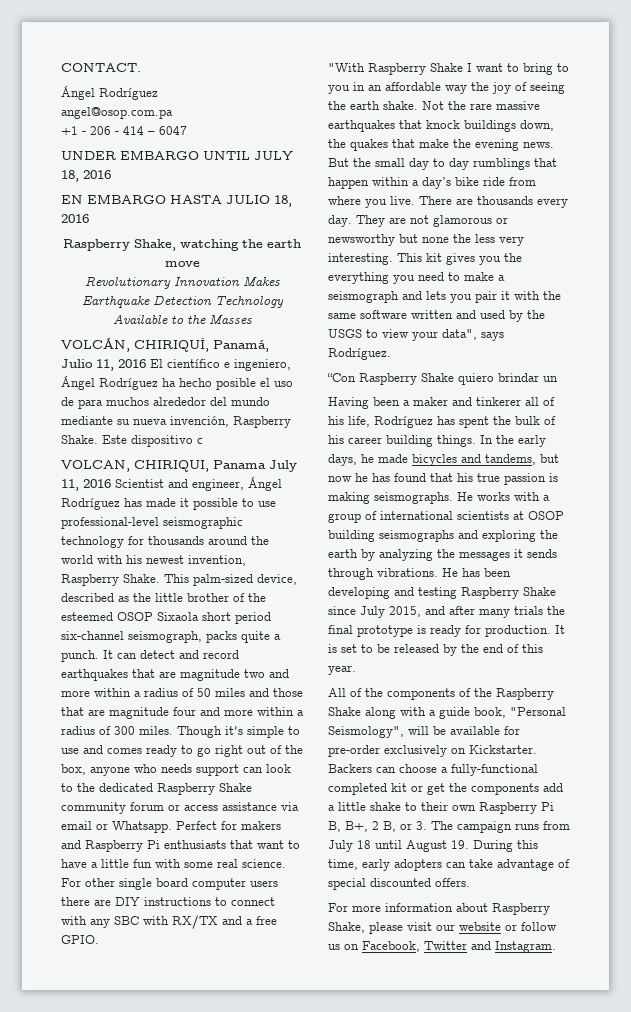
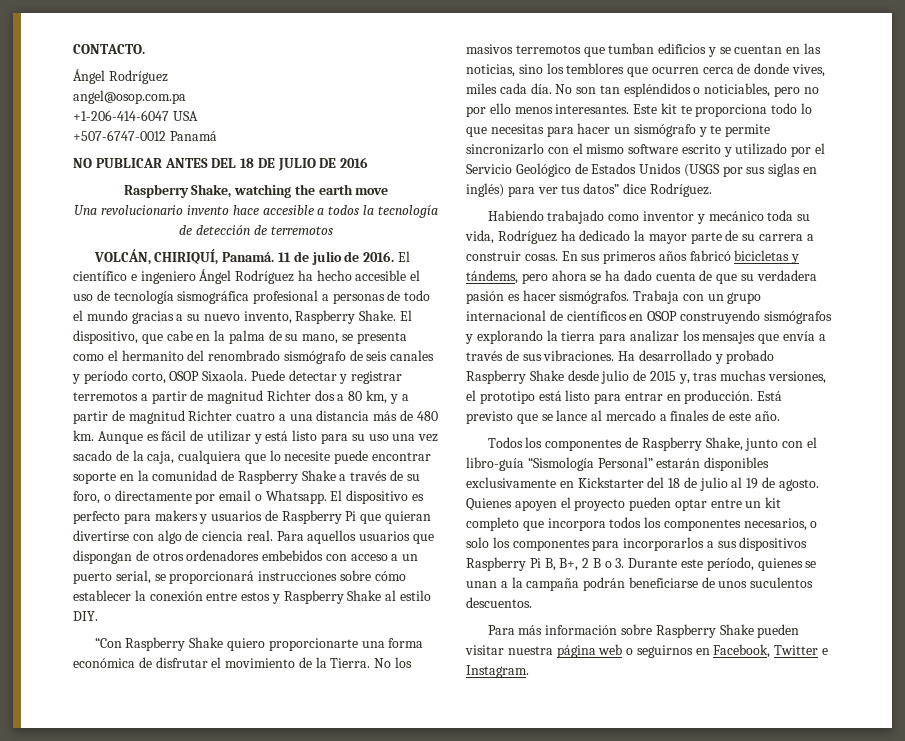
[61,63,141,72] CONTACT. -> [73,44,145,54] CONTACTO.
[61,126,187,135] [61,150,293,160] [61,170,111,182] [61,194,292,207] +1 - 206 - 414 – 6047 // UNDER EMBARGO UNTIL JULY 18, 2016 // EN EMBARGO HASTA JULIO 18, -> [73,110,198,121] [73,130,217,141] [73,158,337,171] +1-206-414-6047 USA // +507-6747-0012 Panamá // NO PUBLICAR ANTES DEL 18 DE JULIO DE
[84,276,280,289] [81,295,284,308] [112,314,252,325] [61,338,269,352] [61,359,146,371] Revolutionary Innovation Makes Earthquake Detection Technology Available to the Masses // VOLCÁN, CHIRIQUÍ, Panamá, Julio 11, 2016 -> [74,205,438,218] [179,225,333,235] [93,249,395,265] Una revolucionario invento hace accesible a todos la tecnología de detección de terremotos // VOLCÁN, CHIRIQUÍ, Panamá. 11 de julio de 2016.
[234,359,291,371] ingeniero, -> [140,271,196,284] ingeniero
[216,378,256,390] posible -> [355,270,407,281] accesible
[78,397,270,409] [61,416,291,428] [61,435,203,447] [61,460,297,472] [61,476,282,491] [61,498,276,510] [61,517,243,529] [61,536,269,548] [61,555,246,566] [61,574,297,586] [61,593,266,602] [61,612,271,624] [61,631,281,643] [61,650,239,662] [61,669,289,681] [61,688,303,697] [61,707,304,719] [61,726,300,738] [61,745,303,757] [61,764,291,776] [61,783,252,795] [61,802,299,814] [61,821,281,833] [61,840,300,852] [61,859,286,868] [61,878,278,890] [61,897,275,906] [61,915,277,929] [61,935,99,944] [328,63,569,75] [328,82,565,94] [328,101,540,110] [328,120,554,132] [328,139,554,151] [328,158,557,170] [328,177,536,189] [328,196,568,208] [328,215,508,227] [328,234,524,246] [328,253,522,265] [328,272,505,284] [328,291,561,303] [328,310,545,322] [328,329,504,341] [328,348,391,360] [327,373,558,385] [328,397,555,409] [328,416,556,428] [328,435,546,447] [328,454,559,466] [328,473,558,485] [328,492,550,504] [328,511,564,523] [328,530,558,542] [328,549,557,561] [328,568,511,580] [328,587,556,599] [328,606,565,618] [328,625,565,637] [328,644,543,656] [328,665,356,675] [328,688,554,700] [328,707,566,719] [328,726,520,738] [328,745,537,757] [328,764,538,776] [328,783,563,795] [328,802,476,811] para muchos alrededor del mundo mediante su nueva invención, Raspberry Shake. Este dispositivo c // VOLCAN, CHIRIQUI, Panama July 11, 2016 Scientist and engineer, Ángel Rodríguez has made it possible to use professional-level seismographic technology for thousands around the world with his newest invention, Raspberry Shake. This palm-sized device, described as the little brother of the esteemed OSOP Sixaola short period six-channel seismograph, packs quite a punch. It can detect and record earthquakes that are magnitude two and more within a radius of 50 miles and those that are magnitude four and more within a radius of 300 miles. Though it's simple to use and comes ready to go right out of the box, anyone who needs support can look to the dedicated Raspberry Shake community forum or access assistance via email or Whatsapp. Perfect for makers and Raspberry Pi enthusiasts that want to have a little fun with some real science. For other single board computer users there are DIY instructions to connect with any SBC with RX/TX and a free GPIO. // "With Raspberry Shake I want to bring to you in an affordable way the joy of seeing the earth shake. Not the rare massive earthquakes that knock buildings down, the quakes that make the evening news. But the small day to day rumblings that happen within a day’s bike ride from where you live. There are thousands every day. They are not glamorous or newsworthy but none the less very interesting. This kit gives you the everything you need to make a seismograph and lets you pair it with the same software written and used by the USGS to view your data", says Rodríguez. // “Con Raspberry Shake quiero brindar un // Having been a maker and tinkerer all of his life, Rodríguez has spent the bulk of his career building things. In the early days, he made bicycles and tandems, but now he has found that his true passion is making seismographs. He works with a group of international scientists at OSOP building seismographs and exploring the earth by analyzing the messages it sends through vibrations. He has been developing and testing Raspberry Shake since July 2015, and after many trials the final prototype is ready for production. It is set to be released by the end of this year. // All of the components of the Raspberry Shake along with a guide book, "Personal Seismology", will be available for pre-order exclusively on Kickstarter. Backers can choose a fully-functional completed kit or get the components add a little shake to their own -> [113,290,431,304] [73,310,413,324] [73,330,407,344] [73,350,435,364] [72,370,403,384] [73,390,409,404] [73,410,438,424] [73,430,439,444] [73,450,432,464] [73,470,420,484] [73,490,425,504] [73,510,432,524] [73,530,435,544] [73,550,419,564] [73,570,406,584] [73,590,432,604] [73,611,98,621] [94,637,424,651] [73,657,413,668] [466,43,822,57] [466,63,826,77] [466,83,819,97] [466,103,813,117] [466,123,771,137] [466,143,826,157] [466,163,818,177] [466,183,712,197] [487,210,811,224] [465,230,814,244] [466,250,800,264] [466,270,817,284] [466,290,762,304] [466,310,832,324] [465,330,826,344] [466,350,775,364] [466,370,827,384] [466,390,783,404] [466,410,780,424] [487,437,817,451] [466,457,770,471] [466,477,819,491] [466,497,782,511] [466,517,818,531] [466,537,808,551] tecnología sismográfica profesional a personas de todo el mundo gracias a su nuevo invento, Raspberry Shake. El dispositivo, que cabe en la palma de su mano, se presenta como el hermanito del renombrado sismógrafo de seis canales y período corto, OSOP Sixaola. Puede detectar y registrar terremotos a partir de magnitud Richter dos a 80 km, y a partir de magnitud Richter cuatro a una distancia más de 480 km. Aunque es fácil de utilizar y está listo para su uso una vez sacado de la caja, cualquiera que lo necesite puede encontrar soporte en la comunidad de Raspberry Shake a través de su foro, o directamente por email o Whatsapp. El dispositivo es perfecto para makers y usuarios de Raspberry Pi que quieran divertirse con algo de ciencia real. Para aquellos usuarios que dispongan de otros ordenadores embebidos con acceso a un puerto serial, se proporcionará instrucciones sobre cómo establecer la conexión entre estos y Raspberry Shake al estilo DIY. // “Con Raspberry Shake quiero proporcionarte una forma económica de disfrutar el movimiento de la Tierra. No los masivos terremotos que tumban edificios y se cuentan en las noticias, sino los temblores que ocurren cerca de donde vives, miles cada día. No son tan espléndidos o noticiables, pero no por ello menos interesantes. Este kit te proporciona todo lo que necesitas para hacer un sismógrafo y te permite sincronizarlo con el mismo software escrito y utilizado por el Servicio Geológico de Estados Unidos (USGS por sus siglas en inglés) para ver tus datos” dice Rodríguez. // Habiendo trabajado como inventor y mecánico toda su vida, Rodríguez ha dedicado la mayor parte de su carrera a construir cosas. En sus primeros años fabricó bicicletas y tándems, pero ahora se ha dado cuenta de que su verdadera pasión es hacer sismógrafos. Trabaja con un grupo internacional de científicos en OSOP construyendo sismógrafos y explorando la tierra para analizar los mensajes que envía a través de sus vibraciones. Ha desarrollado y probado Raspberry Shake desde julio de 2015 y, tras muchas versiones, el prototipo está listo para entrar en producción. Está previsto que se lance al mercado a finales de este año. // Todos los componentes de Raspberry Shake, junto con el libro-guía “Sismología Personal” estarán disponibles exclusivamente en Kickstarter del 18 de julio al 19 de agosto. Quienes apoyen el proyecto pueden optar entre un kit completo que incorpora todos los componentes necesarios, o solo los componentes para incorporarlos a sus dispositivos
[383,821,570,833] [328,840,538,852] [328,859,570,871] [328,878,470,890] [328,903,550,915] [328,922,557,934] [328,944,359,950] B, or 3. The campaign runs from July 18 until August 19. During this time, early adopters can take advantage of special discounted offers. // For more information about Raspberry Shake, please visit our website or follow us on -> [592,557,817,571] [466,577,814,591] [466,597,532,608] [487,624,800,638] [465,644,710,658] B o 3. Durante este período, quienes se unan a la campaña podrán beneficiarse de unos suculentos descuentos. // Para más información sobre Raspberry Shake pueden visitar nuestra página web o seguirnos en
[471,941,491,950] and -> [822,648,829,655] e

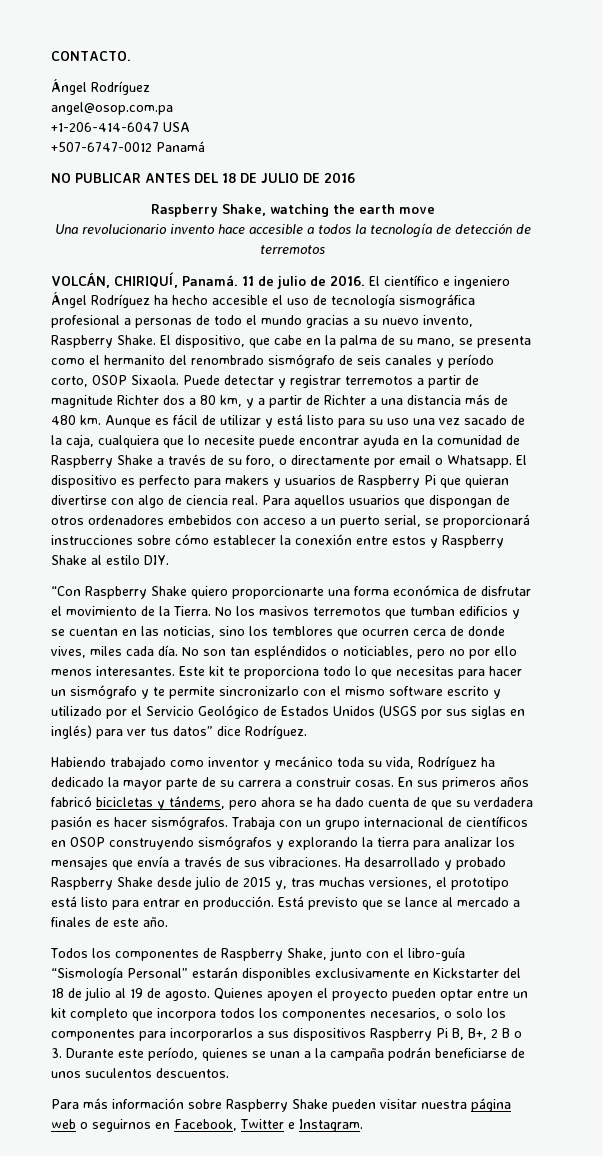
[207,390,264,404] magnitud -> [51,395,113,408] magnitude
[128,410,276,424] magnitud Richter cuatro -> [324,395,366,405] Richter
[73,472,116,484] soporte -> [363,435,399,448] ayuda

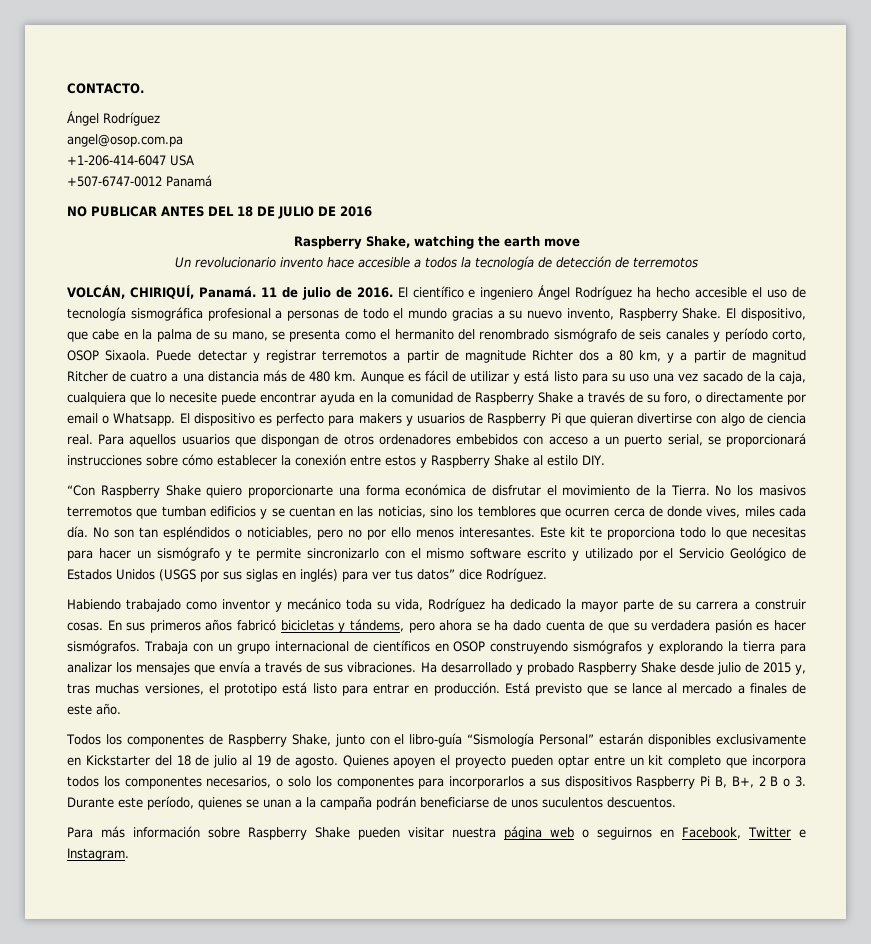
[54,224,78,234] Una -> [175,257,191,268] Un
[324,395,366,405] Richter -> [752,350,807,363] [67,371,168,382] magnitud Ritcher de cuatro

